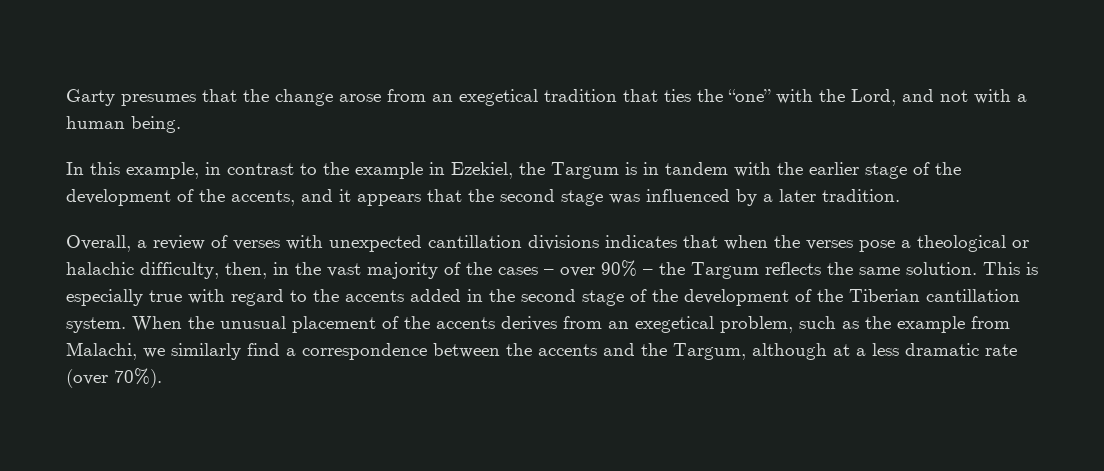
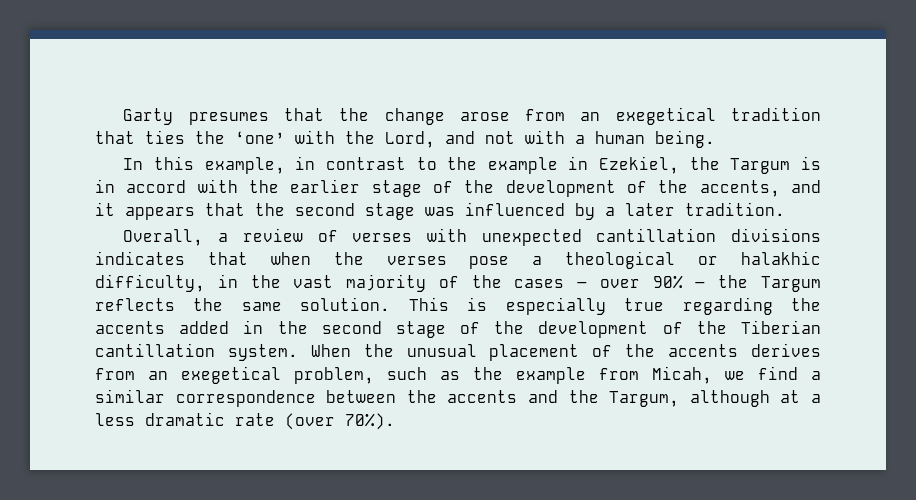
[728,89,771,102] “one” -> [235,131,285,144] ‘one’
[665,162,728,175] tandem -> [126,180,187,193] accord
[66,262,267,279] halachic difficulty, then, -> [741,251,822,265] [95,274,205,292] halakhic difficulty,
[188,289,307,306] with regard to -> [682,297,773,315] regarding
[66,342,241,360] Malachi, we similarly -> [652,366,745,384] Micah, we
(296, 352) none -> [95,389,165,403] similar

